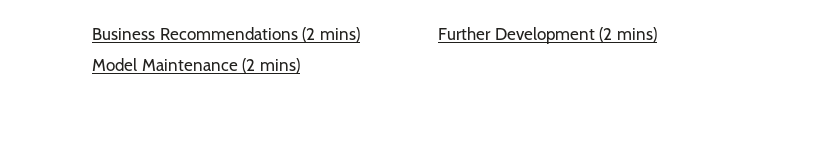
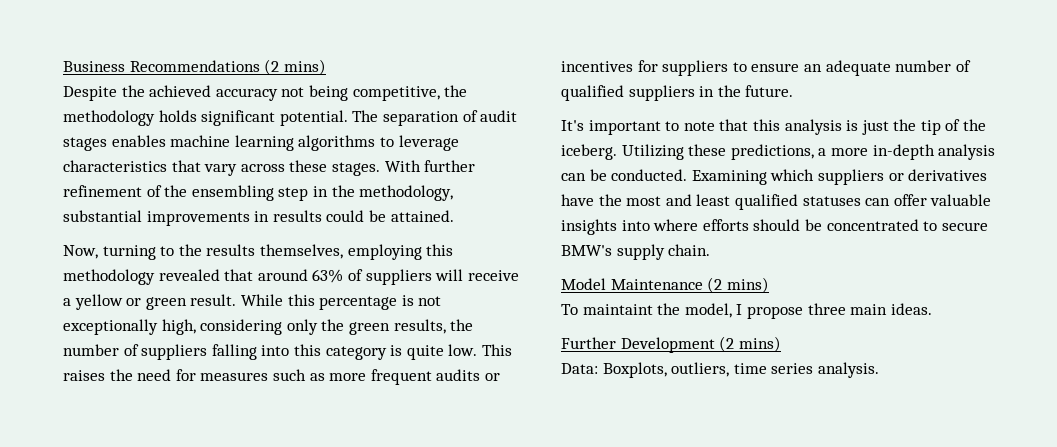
[92,58,300,73] [438,27,657,44] Model Maintenance (2 mins) // Further Development (2 mins) -> [63,85,468,101] [63,110,518,126] [63,135,459,151] [63,160,476,176] [63,185,454,201] [63,210,454,226] [63,244,454,260] [63,269,519,285] [63,294,442,310] [63,319,474,335] [63,344,512,360] [63,369,500,385] [561,60,971,76] [561,85,794,101] [561,119,987,135] [561,144,996,160] [561,169,988,185] [561,194,992,210] [561,219,988,235] [561,244,711,260] [561,277,769,293] [561,303,932,319] [561,336,781,353] [561,362,879,378] Despite the achieved accuracy not being competitive, the methodology holds significant potential. The separation of audit stages enables machine learning algorithms to leverage characteristics that vary across these stages. With further refinement of the ensembling step in the methodology, substantial improvements in results could be attained. // Now, turning to the results themselves, employing this methodology revealed that around 63% of suppliers will receive a yellow or green result. While this percentage is not exceptionally high, considering only the green results, the number of suppliers falling into this category is quite low. This raises the need for measures such as more frequent audits or incentives for suppliers to ensure an adequate number of qualified suppliers in the future. // It's important to note that this analysis is just the tip of the iceberg. Utilizing these predictions, a more in-depth analysis can be conducted. Examining which suppliers or derivatives have the most and least qualified statuses can offer valuable insights into where efforts should be concentrated to secure BMW's supply chain. // Model Maintenance (2 mins) // To maintaint the model, I propose three main ideas. // Further Development (2 mins) // Data: Boxplots, outliers, time series analysis.

